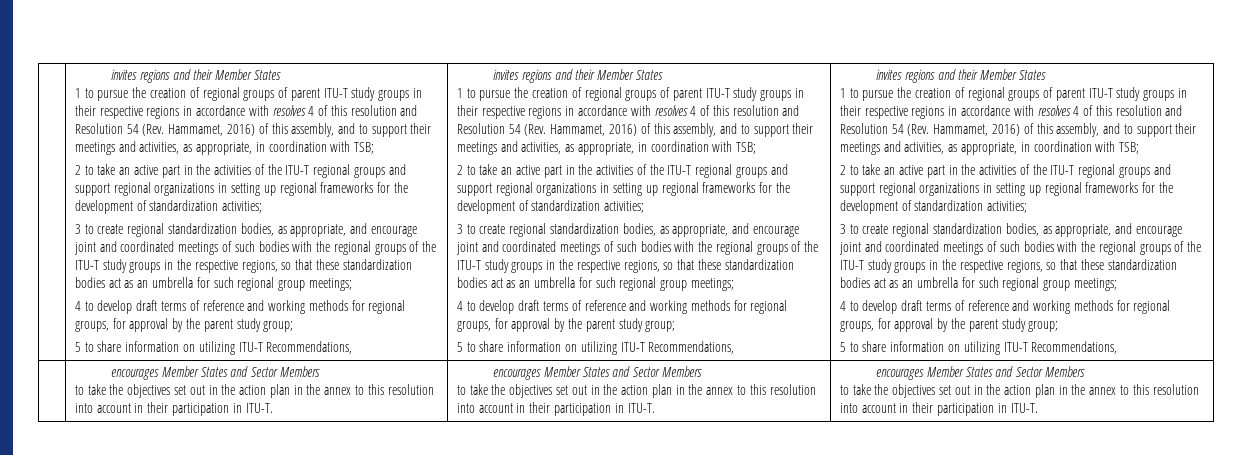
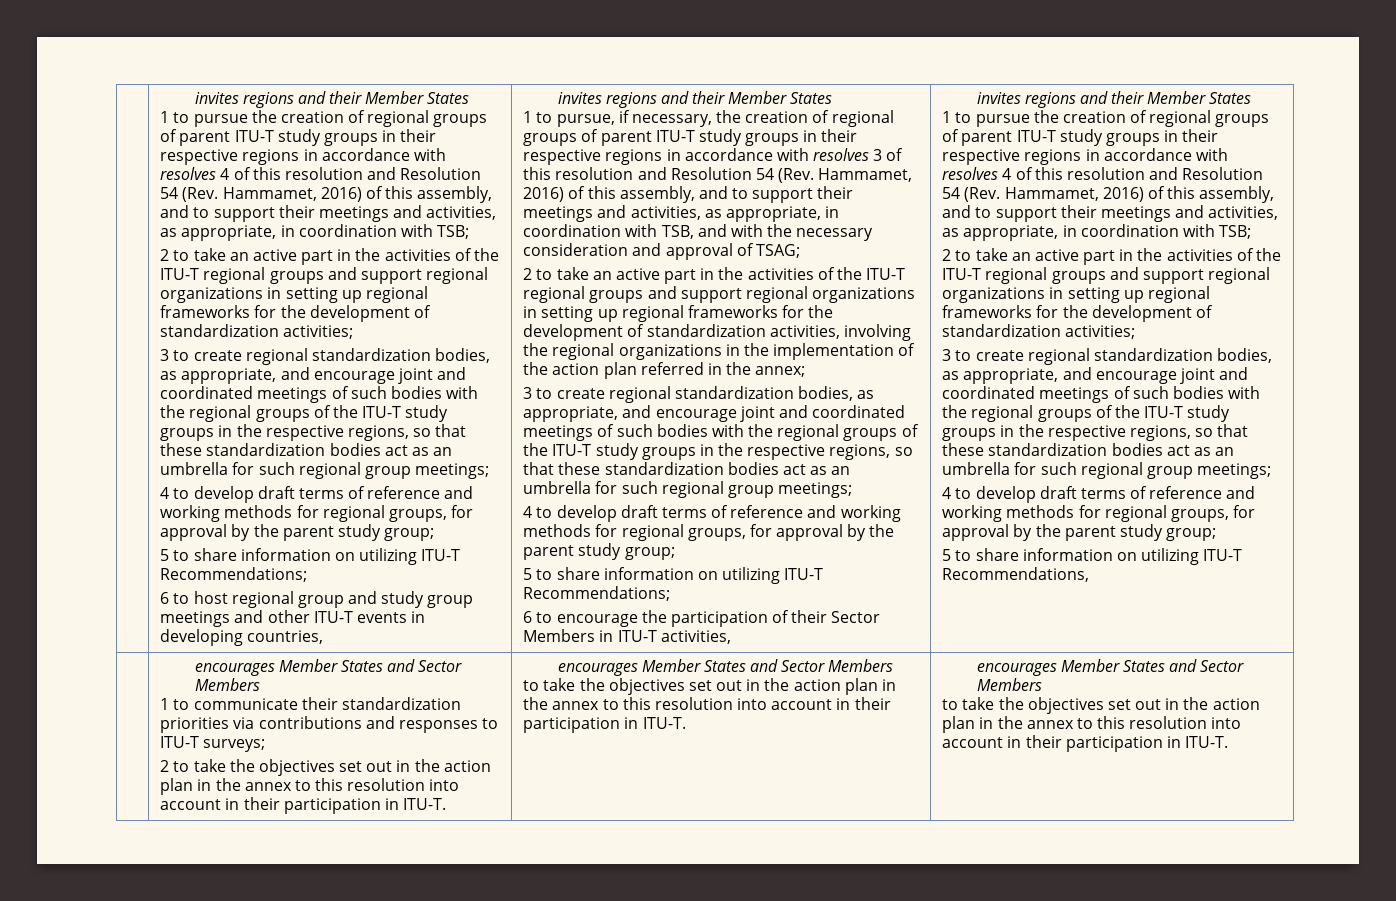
[266,341,353,354] [492,69,663,83] [456,88,511,101] Recommendations, | invites regions and their Member States // 1 to pursue -> [160,567,308,582] [160,591,474,608] [160,610,426,627] [160,629,324,646] [557,91,833,108] [523,110,712,127] Recommendations; // 6 to host regional group and study group meetings and other ITU-T events in developing countries, | invites regions and their Member States // 1 to pursue, if necessary,
[690,106,697,116] 4 -> [873,149,883,161] 3
[736,142,757,154] TSB; -> [661,224,874,241] [523,243,800,260] TSB, and with the necessary consideration and approval of TSAG;
[604,201,645,213] activities; -> [769,324,911,341] [523,343,916,360] [523,362,806,379] activities, involving the regional organizations in the implementation of the action plan referred in the annex;
[648,341,735,354] Recommendations, -> [523,586,671,601] [523,610,881,627] [523,629,731,644] Recommendations; // 6 to encourage the participation of their Sector Members in ITU-T activities,
(320, 371) none -> [160,697,461,710] [160,716,499,733] [160,736,266,752] [160,760,170,772] 1 to communicate their standardization priorities via contributions and responses to ITU-T surveys; // 2

